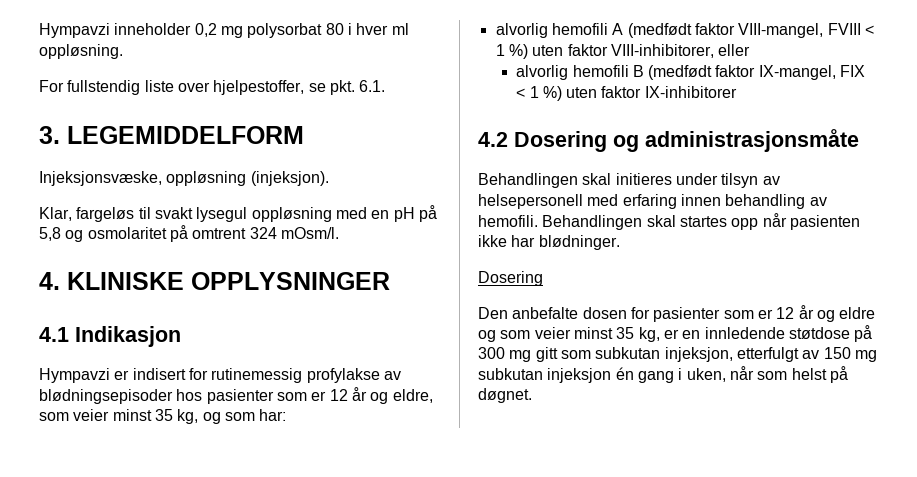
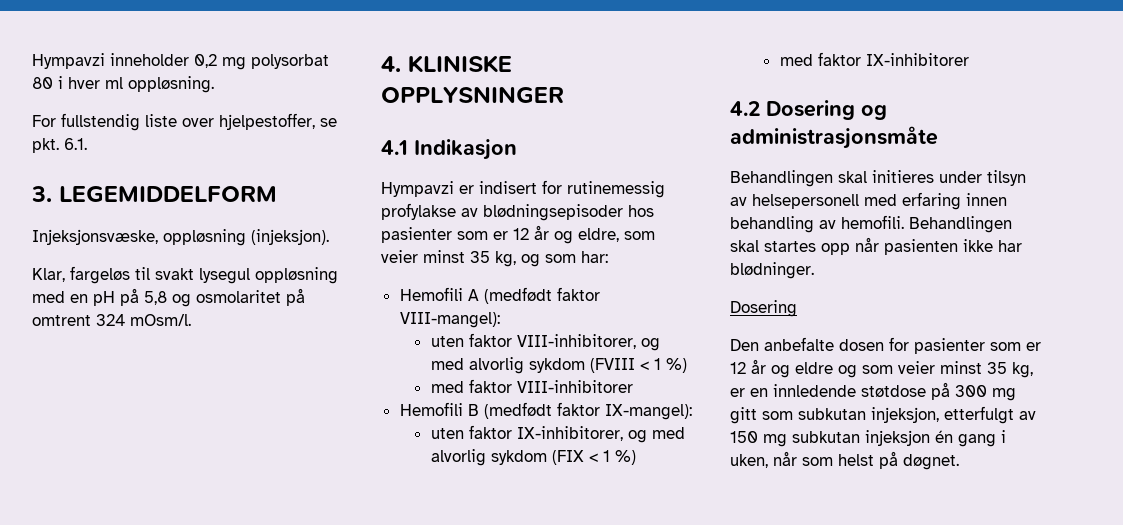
[495,23,608,38] alvorlig hemofili -> [399,287,463,301] Hemofili
[738,23,874,38] [495,44,751,59] [516,65,866,80] [516,86,598,101] VIII-mangel, FVIII < 1 %) uten faktor VIII-inhibitorer, eller // alvorlig hemofili B (medfødt faktor IX-mangel, FIX < 1 %) uten -> [399,312,500,328] [430,333,660,351] [430,357,687,374] [430,379,633,393] [399,402,692,420] [430,425,685,443] [430,449,636,466] [779,54,813,66] VIII-mangel): // uten faktor VIII-inhibitorer, og med alvorlig sykdom (FVIII < 1 %) // med faktor VIII-inhibitorer // Hemofili B (medfødt faktor IX-mangel): // uten faktor IX-inhibitorer, og med alvorlig sykdom (FIX < 1 %) // med

